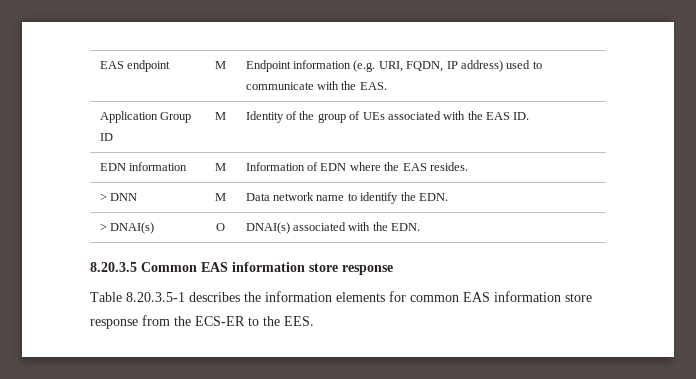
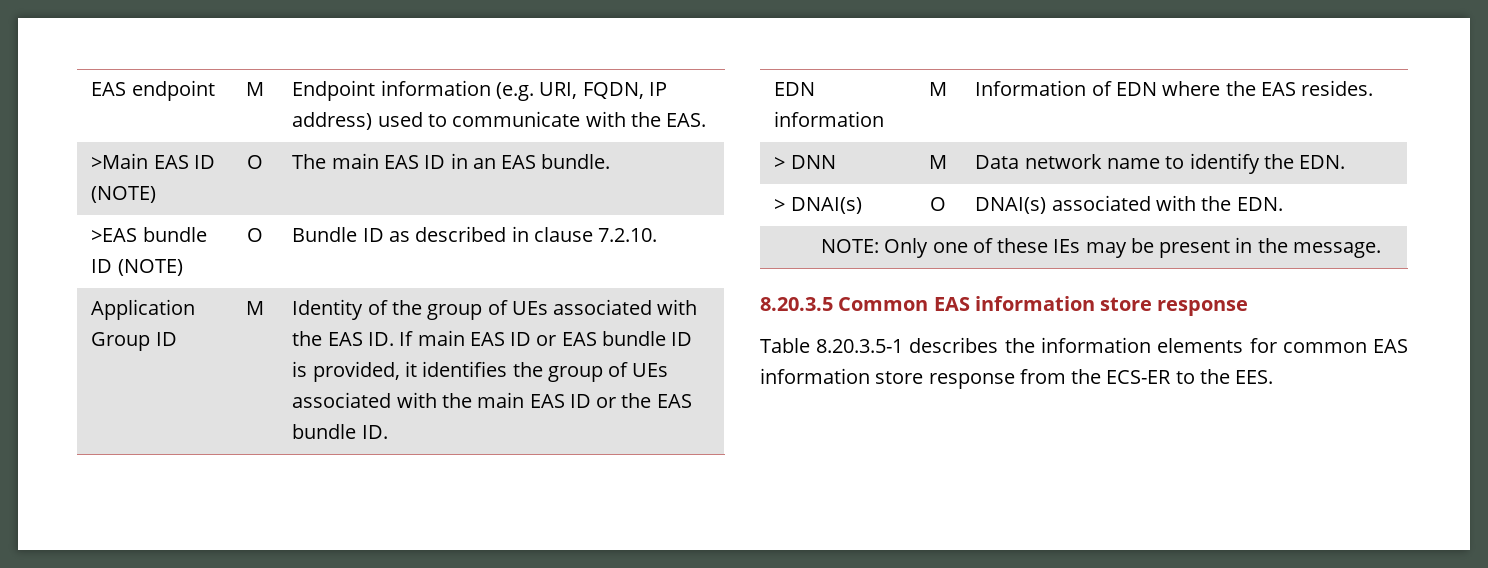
(387, 86) none -> [91,153,216,169] [91,186,157,203] [246,155,263,169] [292,153,611,169] [91,227,207,242] [91,259,183,276] [246,228,263,242] [292,226,658,242] // >Main EAS ID (NOTE) | O | The main EAS ID in an EAS bundle. // >EAS bundle ID (NOTE) | O | Bundle ID as described in clause 7.2.10.
(530, 116) none -> [399,330,693,346] [292,361,669,382] [292,392,692,408] [292,424,388,439] If main EAS ID or EAS bundle ID is provided, it identifies the group of UEs associated with the main EAS ID or the EAS bundle ID.
(421, 227) none -> [820,237,1381,258] // NOTE: Only one of these IEs may be present in the message.

